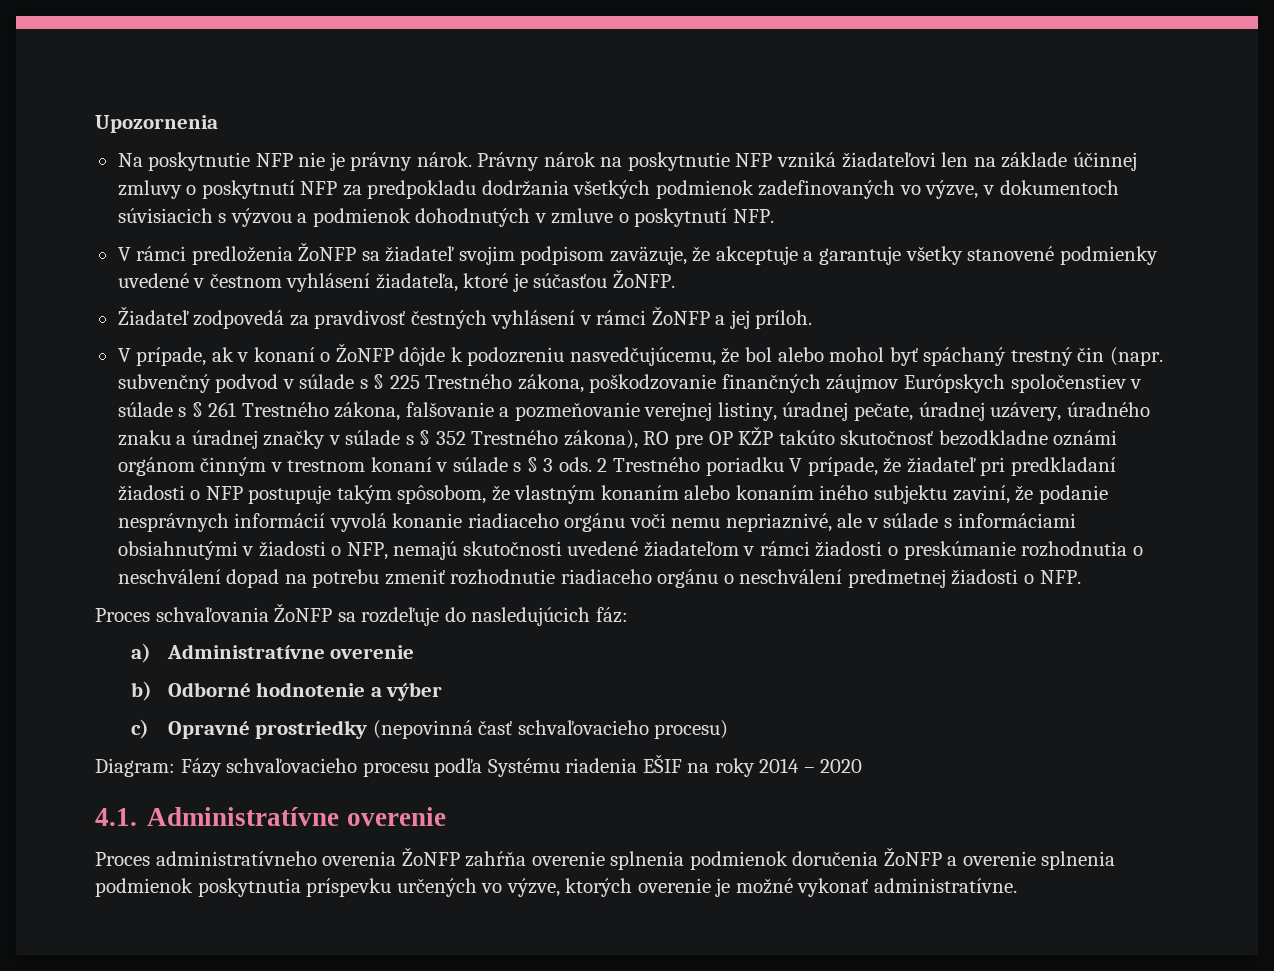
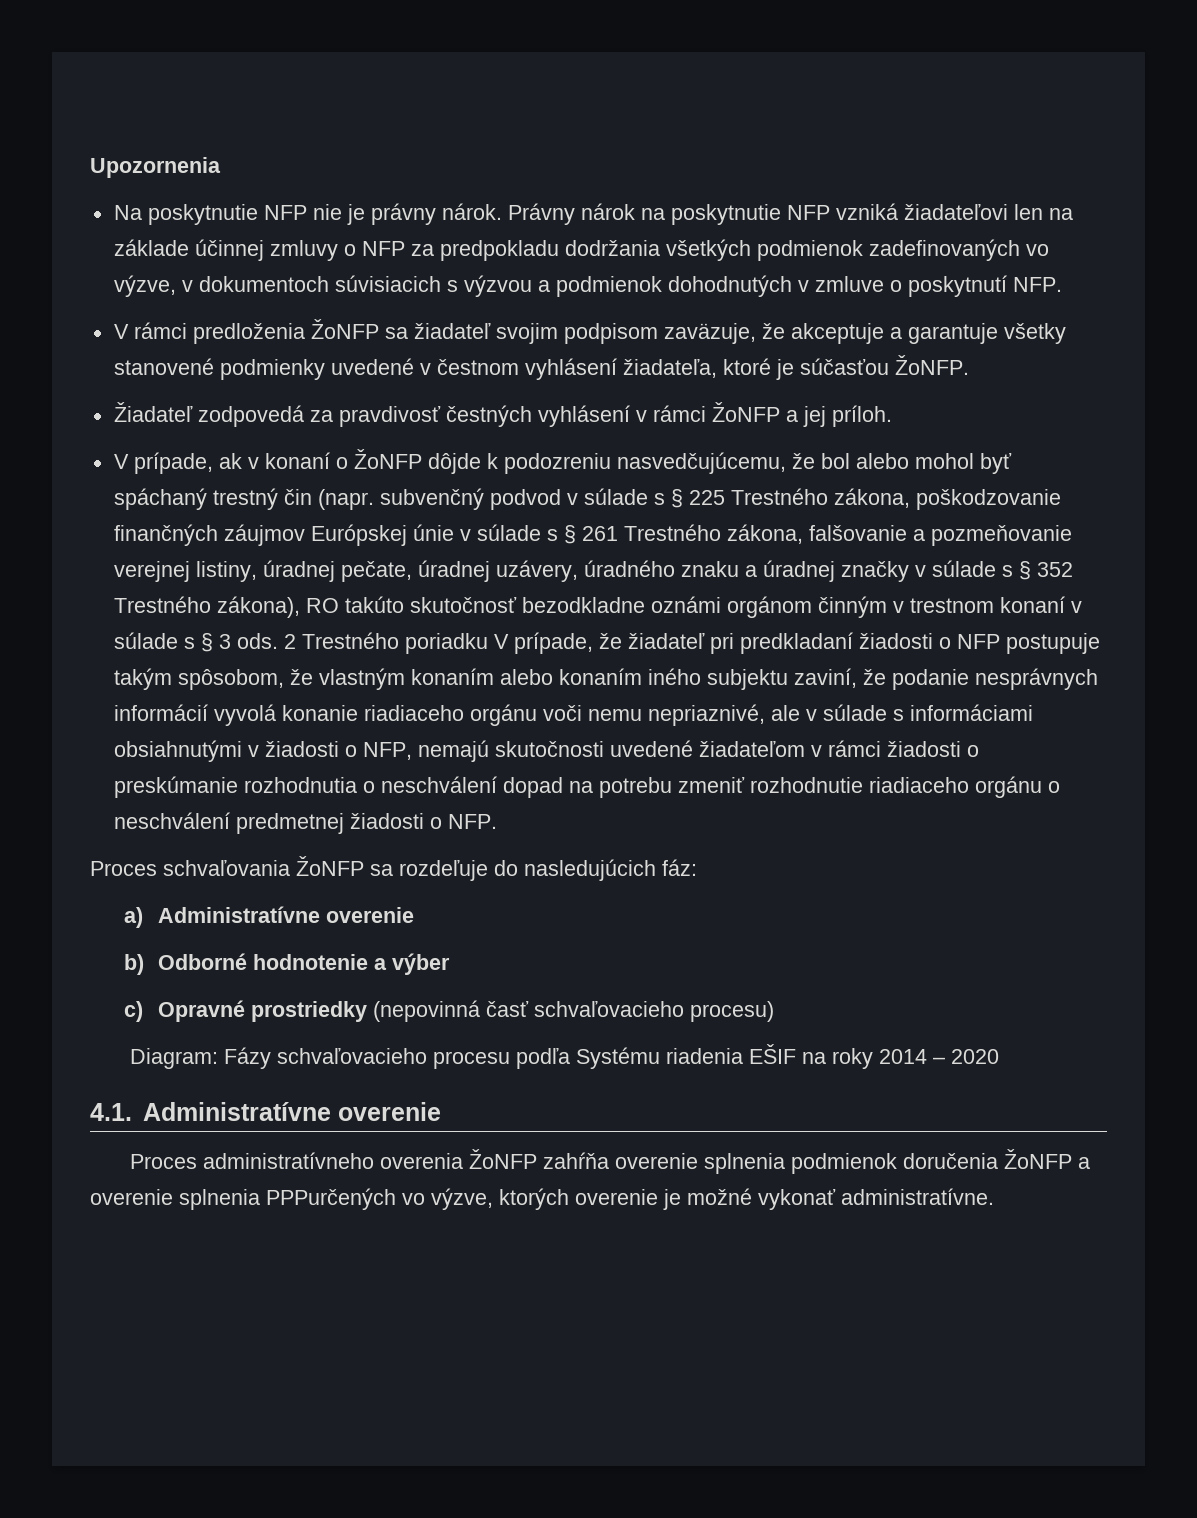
[201,180,295,199] poskytnutí -> (356, 250) none
[903,374,1126,393] Európskych spoločenstiev -> [310,524,454,546] Európskej únie
[674,426,774,449] pre OP KŽP -> (339, 605) none
[95,878,477,897] podmienok poskytnutia príspevku určených -> [266,1188,396,1210] PPPurčených

